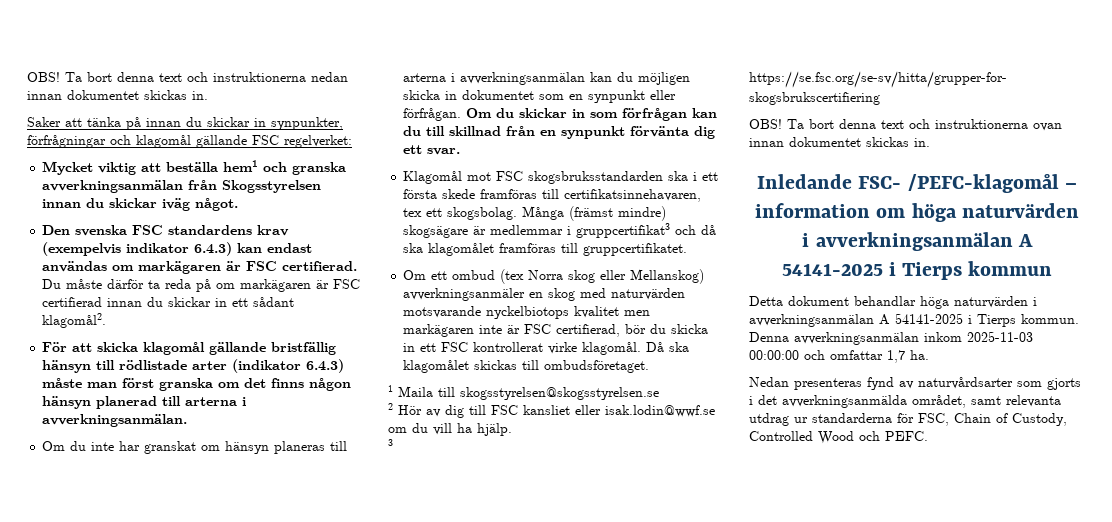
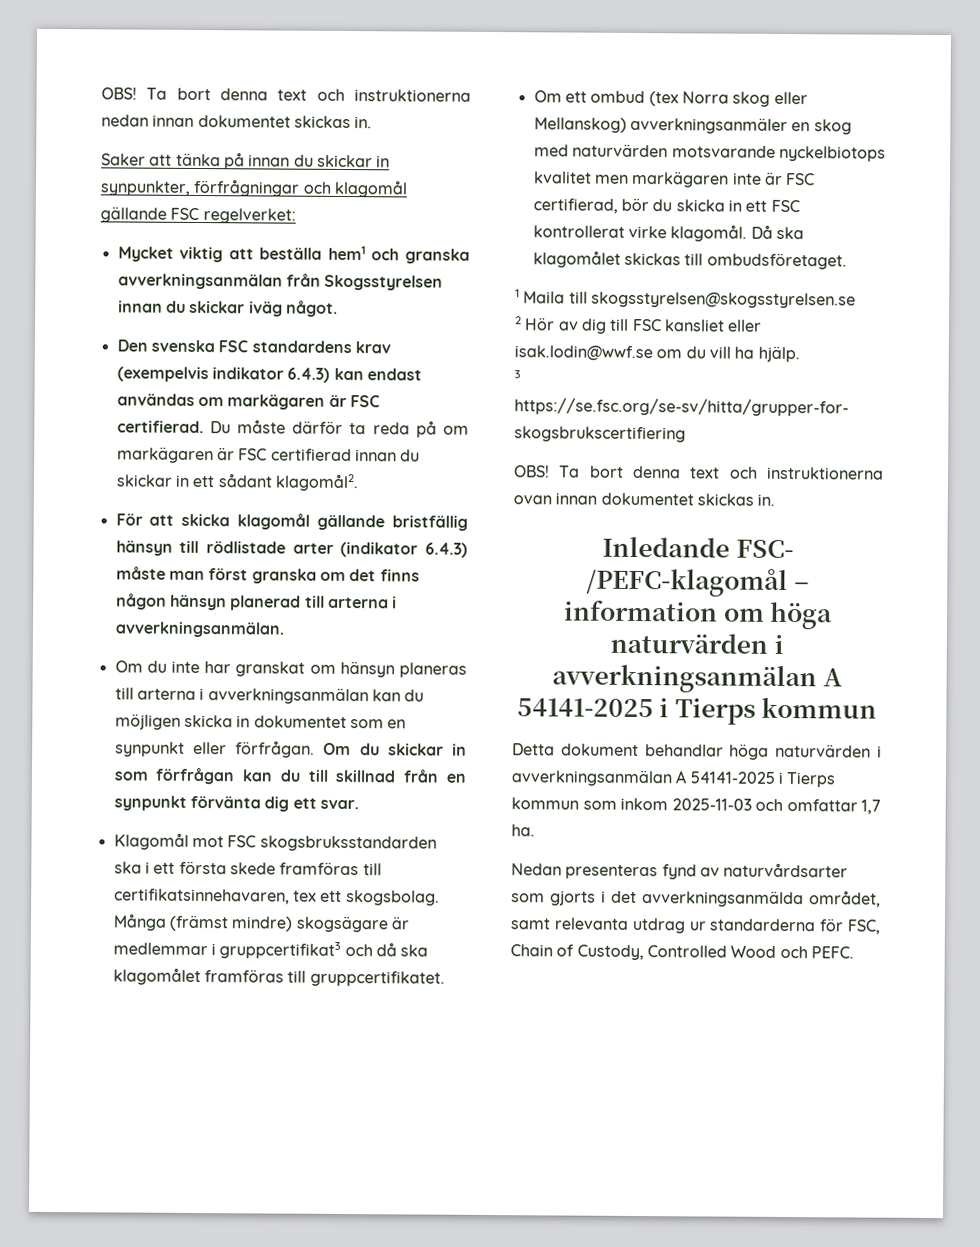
[1021,314,1079,324] [749,332,919,345] kommun. Denna avverkningsanmälan -> [511,797,617,810] kommun som
[749,350,799,360] 00:00:00 -> (752, 804) none

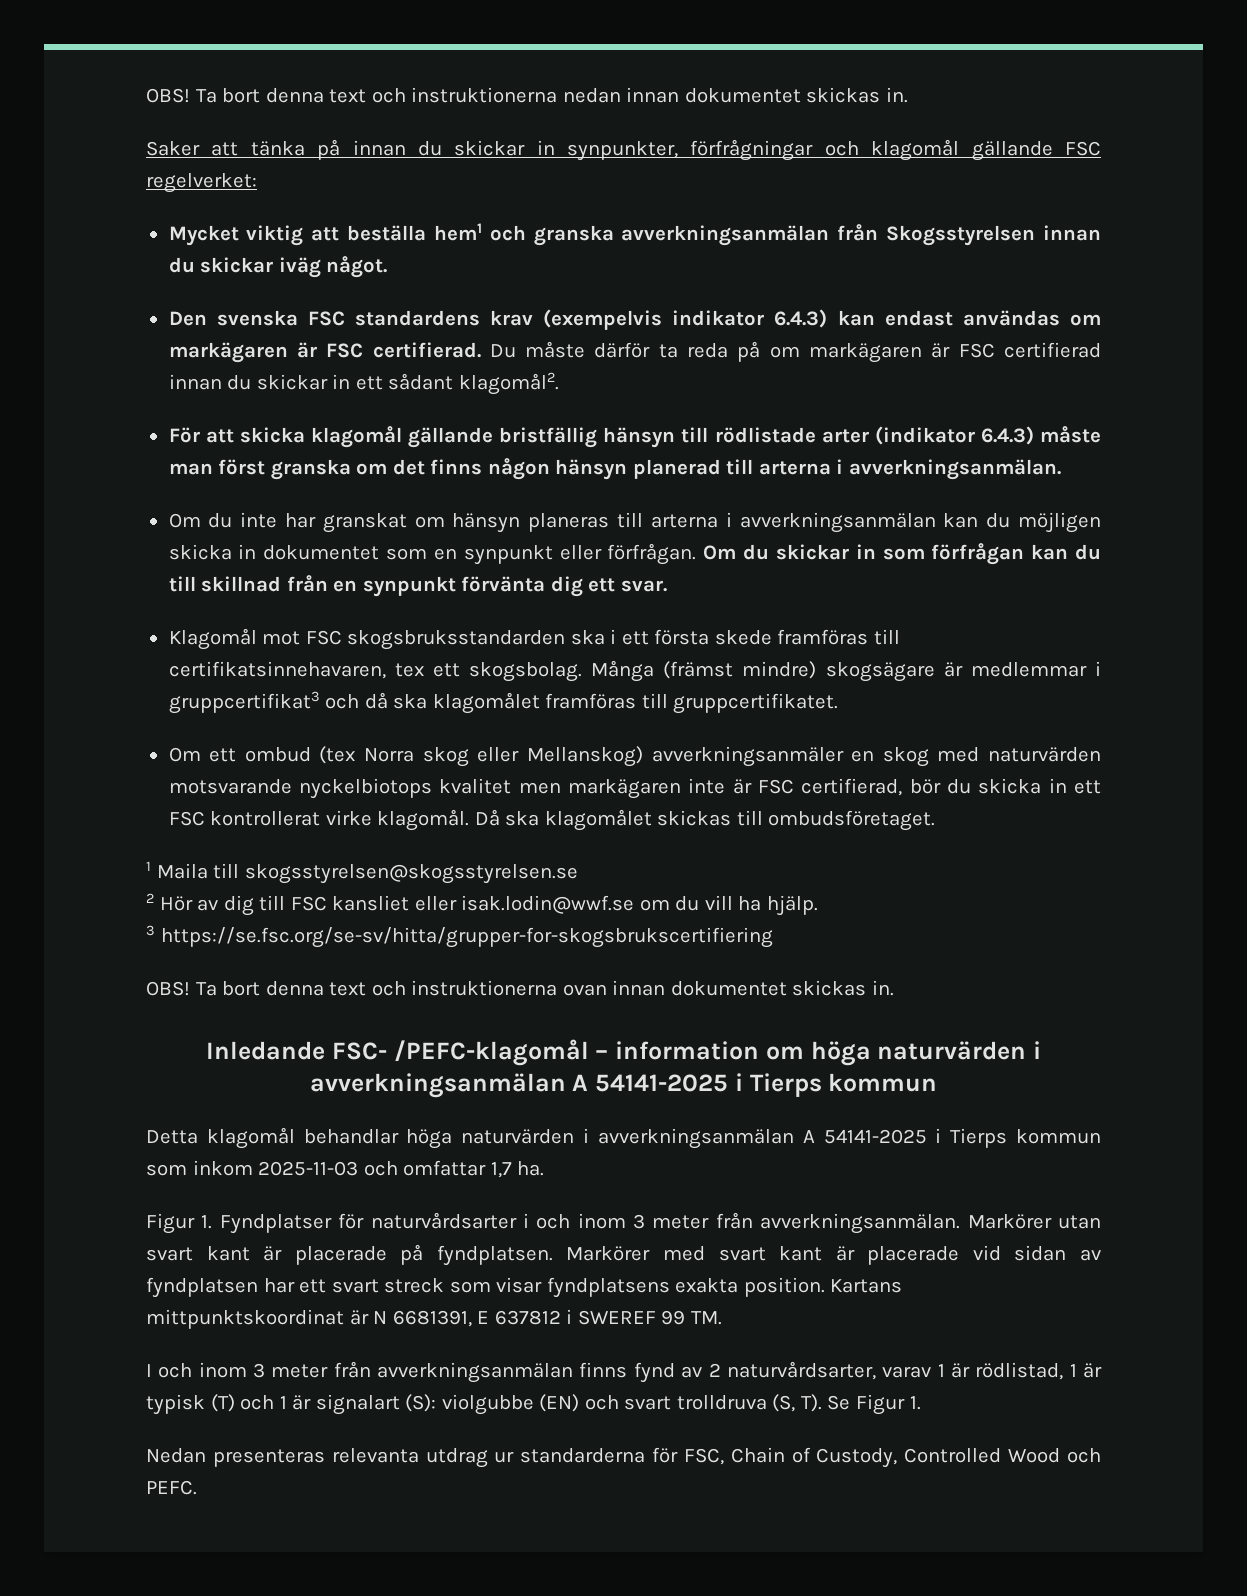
[560,743,639,757] dokument -> [206,1127,295,1149] klagomål
[511,862,849,880] [511,890,881,908] [510,918,550,930] Nedan presenteras fynd av naturvårdsarter som gjorts i det avverkningsanmälda området, samt -> [146,1212,1101,1234] [146,1244,1101,1266] [146,1277,903,1298] [146,1309,722,1329] [146,1361,1103,1383] [146,1394,921,1415] [146,1448,325,1467] Figur 1. Fyndplatser för naturvårdsarter i och inom 3 meter från avverkningsanmälan. Markörer utan svart kant är placerade på fyndplatsen. Markörer med svart kant är placerade vid sidan av fyndplatsen har ett svart streck som visar fyndplatsens exakta position. Kartans mittpunktskoordinat är N 6681391, E 637812 i SWEREF 99 TM. // I och inom 3 meter från avverkningsanmälan finns fynd av 2 naturvårdsarter, varav 1 är rödlistad, 1 är typisk (T) och 1 är signalart (S): violgubbe (EN) och svart trolldruva (S, T). Se Figur 1. // Nedan presenteras

